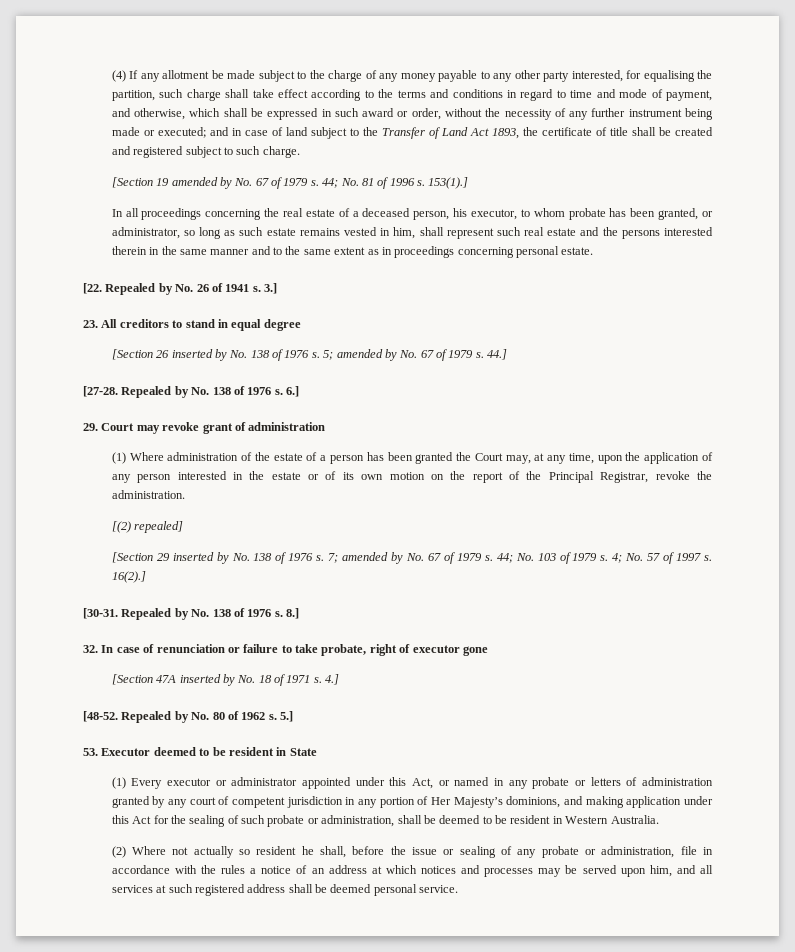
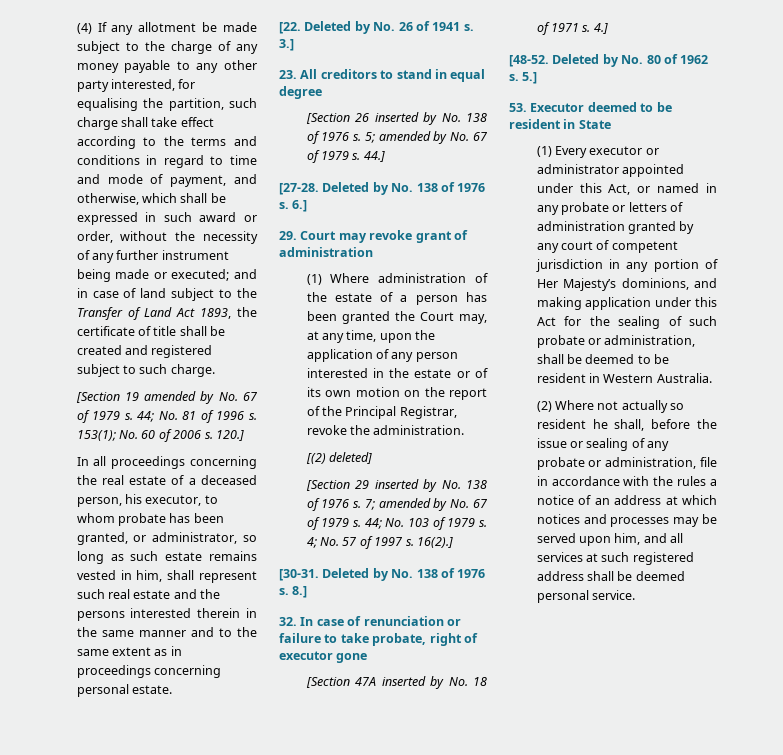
[428,177,469,189] 153(1).] -> [76,429,244,442] 153(1); No. 60 of 2006 s. 120.]
[105,283,156,295] Repealed -> [304,21,352,31] Deleted
[121,386,172,398] Repealed -> [322,182,370,192] Deleted
[134,521,184,533] repealed] -> [329,452,373,464] deleted]
[121,608,172,620] Repealed -> [322,568,370,578] Deleted
[121,711,172,723] Repealed -> [552,54,600,64] Deleted

